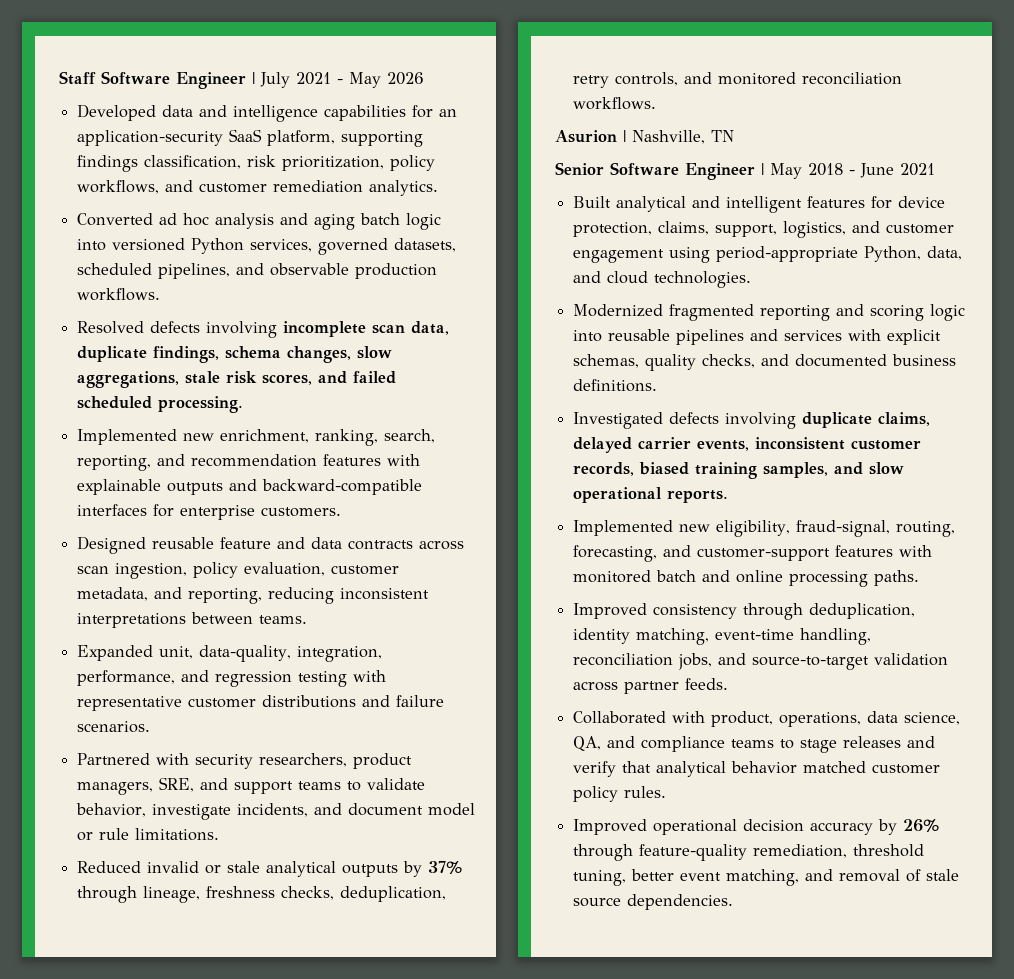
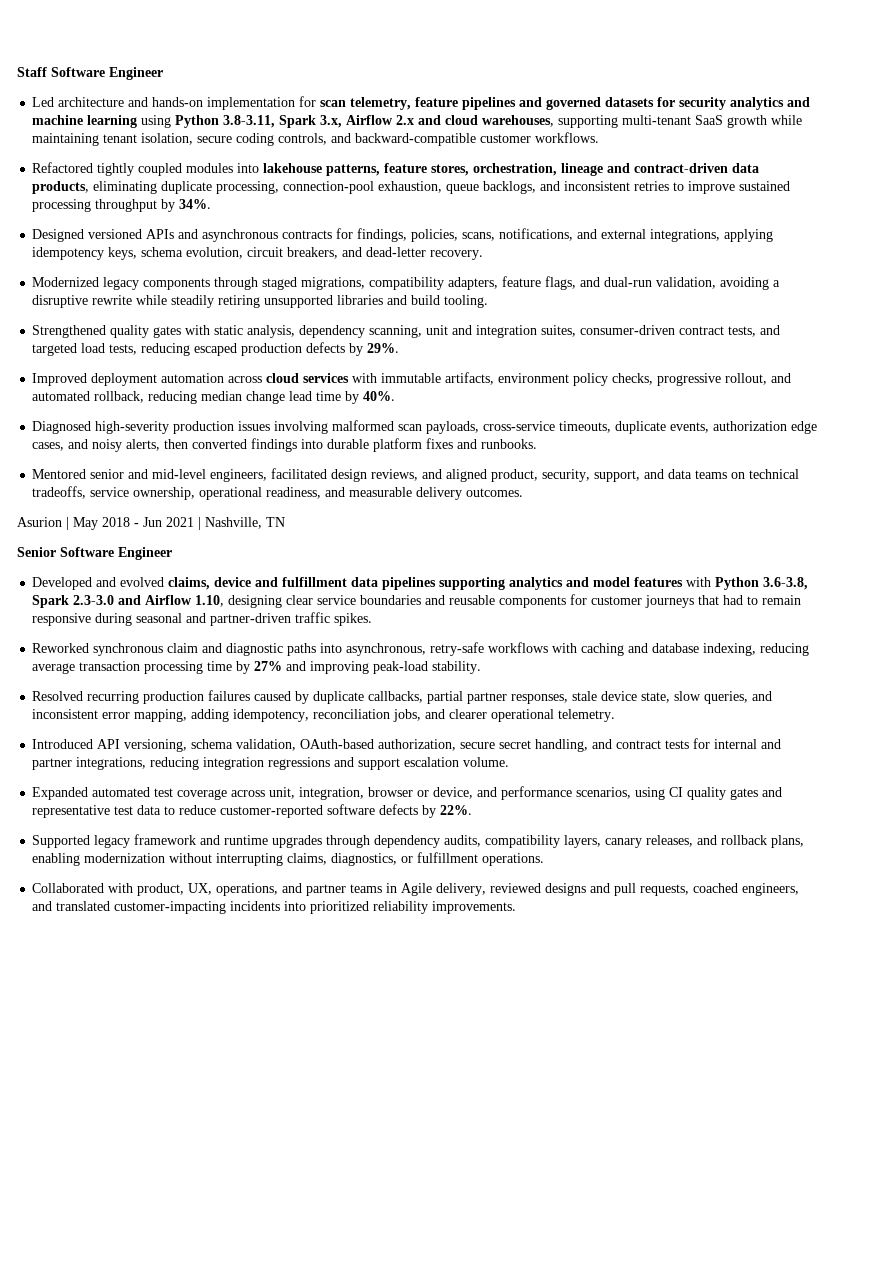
[252,72,424,88] [77,104,458,122] [77,129,424,147] [77,155,436,172] [77,180,439,196] [77,213,442,230] [77,238,457,255] [77,263,438,279] [77,288,161,301] [77,321,450,338] [77,346,393,363] [77,371,397,388] [77,396,244,413] [77,429,436,446] [77,454,421,471] [77,479,423,495] [77,504,342,520] [77,536,465,554] [77,562,400,579] [77,587,430,604] [77,612,308,628] [77,645,383,662] [77,670,387,687] [77,695,445,711] [77,721,151,733] [77,753,413,769] [77,777,426,795] [76,803,476,820] [77,828,220,841] [77,861,463,877] [77,886,447,903] [573,72,903,88] [573,97,657,110] [555,130,617,143] | July 2021 - May 2026 // Developed data and intelligence capabilities for an application-security SaaS platform, supporting findings classification, risk prioritization, policy workflows, and customer remediation analytics. // Converted ad hoc analysis and aging batch logic into versioned Python services, governed datasets, scheduled pipelines, and observable production workflows. // Resolved defects involving incomplete scan data, duplicate findings, schema changes, slow aggregations, stale risk scores, and failed scheduled processing. // Implemented new enrichment, ranking, search, reporting, and recommendation features with explainable outputs and backward-compatible interfaces for enterprise customers. // Designed reusable feature and data contracts across scan ingestion, policy evaluation, customer metadata, and reporting, reducing inconsistent interpretations between teams. // Expanded unit, data-quality, integration, performance, and regression testing with representative customer distributions and failure scenarios. // Partnered with security researchers, product managers, SRE, and support teams to validate behavior, investigate incidents, and document model or rule limitations. // Reduced invalid or stale analytical outputs by 37% through lineage, freshness checks, deduplication, retry controls, and monitored reconciliation workflows. // Asurion -> [32,96,811,110] [32,115,803,128] [32,132,600,146] [32,162,760,176] [32,181,791,194] [32,199,212,212] [32,228,774,242] [32,247,484,260] [32,276,781,290] [32,295,489,308] [32,325,781,338] [32,342,400,356] [32,372,792,386] [32,391,396,404] [32,420,818,434] [32,438,538,452] [32,468,800,482] [32,486,524,500] [17,517,194,530] // Led architecture and hands-on implementation for scan telemetry, feature pipelines and governed datasets for security analytics and machine learning using Python 3.8-3.11, Spark 3.x, Airflow 2.x and cloud warehouses, supporting multi-tenant SaaS growth while maintaining tenant isolation, secure coding controls, and backward-compatible customer workflows. // Refactored tightly coupled modules into lakehouse patterns, feature stores, orchestration, lineage and contract-driven data products, eliminating duplicate processing, connection-pool exhaustion, queue backlogs, and inconsistent retries to improve sustained processing throughput by 34%. // Designed versioned APIs and asynchronous contracts for findings, policies, scans, notifications, and external integrations, applying idempotency keys, schema evolution, circuit breakers, and dead-letter recovery. // Modernized legacy components through staged migrations, compatibility adapters, feature flags, and dual-run validation, avoiding a disruptive rewrite while steadily retiring unsupported libraries and build tooling. // Strengthened quality gates with static analysis, dependency scanning, unit and integration suites, consumer-driven contract tests, and targeted load tests, reducing escaped production defects by 29%. // Improved deployment automation across cloud services with immutable artifacts, environment policy checks, progressive rollout, and automated rollback, reducing median change lead time by 40%. // Diagnosed high-severity production issues involving malformed scan payloads, cross-service timeouts, duplicate events, authorization edge cases, and noisy alerts, then converted findings into durable platform fixes and runbooks. // Mentored senior and mid-level engineers, facilitated design reviews, and aligned product, security, support, and data teams on technical tradeoffs, service ownership, operational readiness, and measurable delivery outcomes. // Asurion | May 2018 - Jun 2021
[761,163,935,179] [573,196,946,213] [573,221,955,238] [573,246,963,263] [573,271,752,288] [573,304,966,321] [573,329,942,345] [573,354,957,371] [573,379,658,392] [573,412,931,429] [573,437,922,453] [573,462,905,479] [573,487,729,503] [573,520,956,537] [573,545,933,562] [573,570,920,587] [573,603,916,620] [573,628,872,645] [573,653,949,670] [573,678,729,694] [573,711,961,727] [573,736,936,753] [573,761,941,777] [573,786,667,802] [573,819,940,835] [573,844,925,861] [573,869,960,886] [573,894,734,910] | May 2018 - June 2021 // Built analytical and intelligent features for device protection, claims, support, logistics, and customer engagement using period-appropriate Python, data, and cloud technologies. // Modernized fragmented reporting and scoring logic into reusable pipelines and services with explicit schemas, quality checks, and documented business definitions. // Investigated defects involving duplicate claims, delayed carrier events, inconsistent customer records, biased training samples, and slow operational reports. // Implemented new eligibility, fraud-signal, routing, forecasting, and customer-support features with monitored batch and online processing paths. // Improved consistency through deduplication, identity matching, event-time handling, reconciliation jobs, and source-to-target validation across partner feeds. // Collaborated with product, operations, data science, QA, and compliance teams to stage releases and verify that analytical behavior matched customer policy rules. // Improved operational decision accuracy by 26% through feature-quality remediation, threshold tuning, better event matching, and removal of stale source dependencies. -> [32,577,809,590] [32,594,802,608] [32,612,373,626] [32,642,810,656] [32,661,482,674] [32,690,773,704] [32,709,616,722] [32,738,782,752] [32,757,510,770] [32,786,783,800] [32,804,473,818] [32,834,805,848] [32,852,545,866] [32,883,800,896] [32,901,517,914] // Developed and evolved claims, device and fulfillment data pipelines supporting analytics and model features with Python 3.6-3.8, Spark 2.3-3.0 and Airflow 1.10, designing clear service boundaries and reusable components for customer journeys that had to remain responsive during seasonal and partner-driven traffic spikes. // Reworked synchronous claim and diagnostic paths into asynchronous, retry-safe workflows with caching and database indexing, reducing average transaction processing time by 27% and improving peak-load stability. // Resolved recurring production failures caused by duplicate callbacks, partial partner responses, stale device state, slow queries, and inconsistent error mapping, adding idempotency, reconciliation jobs, and clearer operational telemetry. // Introduced API versioning, schema validation, OAuth-based authorization, secure secret handling, and contract tests for internal and partner integrations, reducing integration regressions and support escalation volume. // Expanded automated test coverage across unit, integration, browser or device, and performance scenarios, using CI quality gates and representative test data to reduce customer-reported software defects by 22%. // Supported legacy framework and runtime upgrades through dependency audits, compatibility layers, canary releases, and rollback plans, enabling modernization without interrupting claims, diagnostics, or fulfillment operations. // Collaborated with product, UX, operations, and partner teams in Agile delivery, reviewed designs and pull requests, coached engineers, and translated customer-impacting incidents into prioritized reliability improvements.

